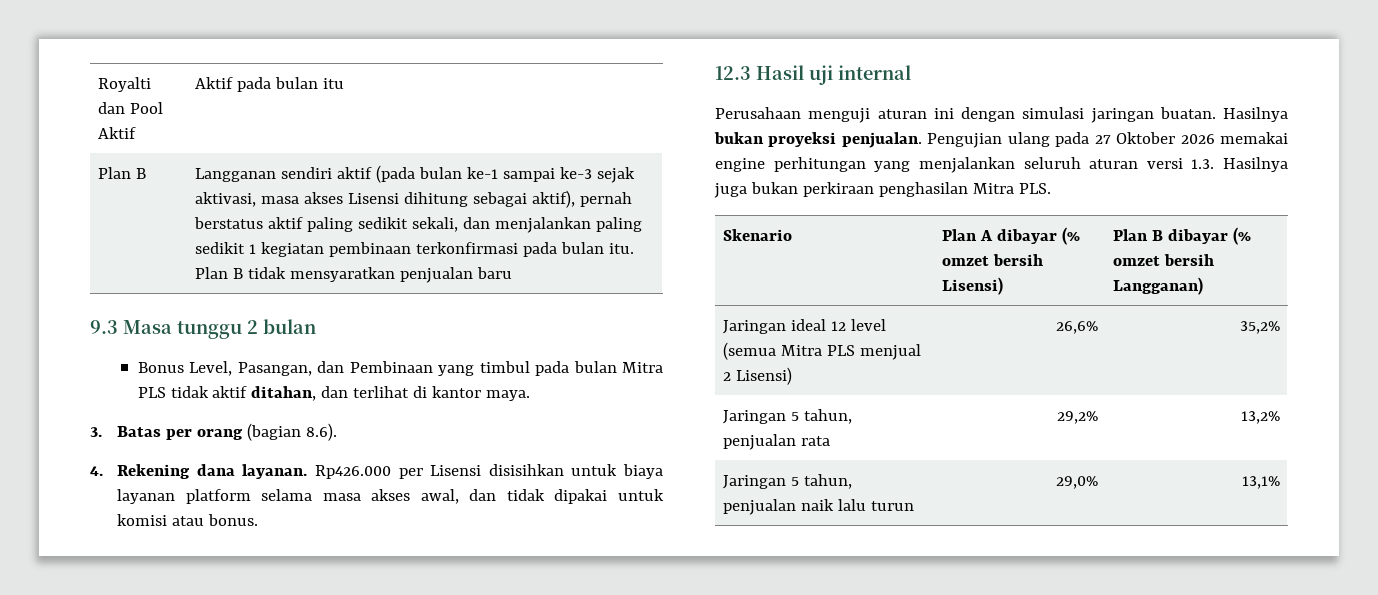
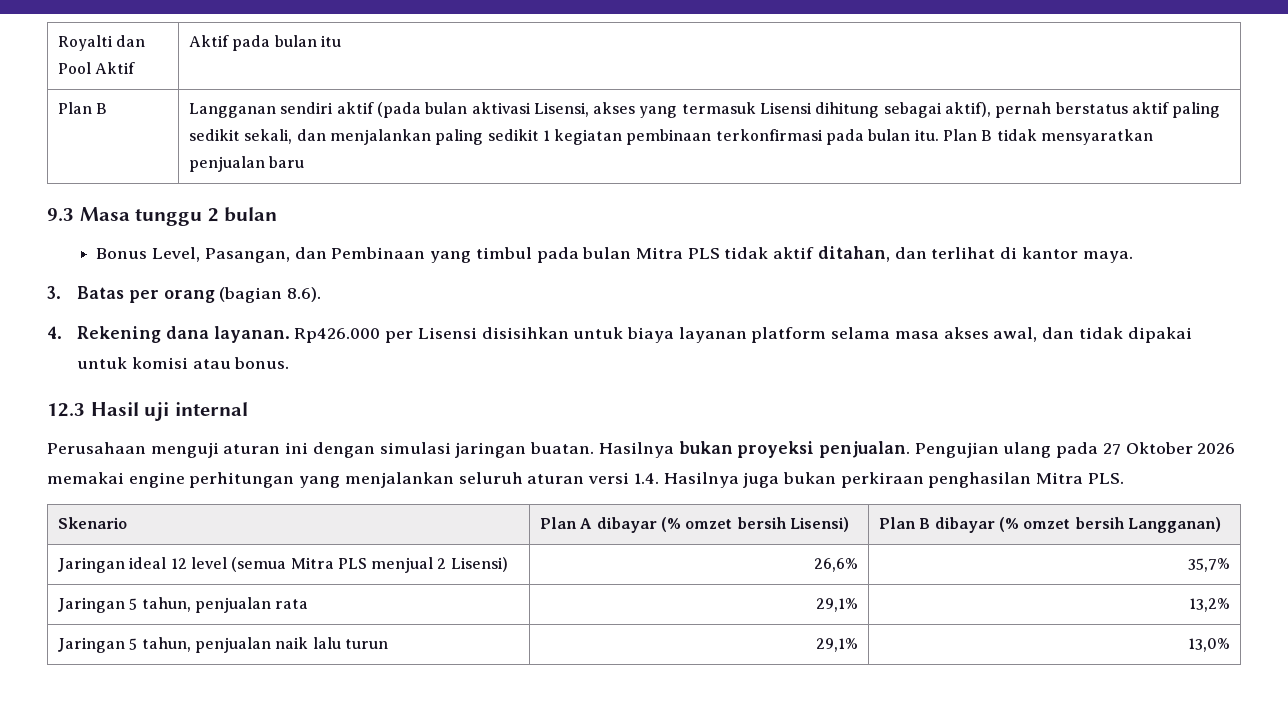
[467,167,636,183] [195,192,344,207] ke-1 sampai ke-3 sejak aktivasi, masa akses -> [471,102,756,118] aktivasi Lisensi, akses yang termasuk
[1191,159,1215,169] 1.3. -> [633,473,659,484] 1.4.
[1239,321,1280,334] 35,2% -> [1188,558,1231,572] 35,7%
[1056,411,1098,424] 29,2% -> [816,598,859,612] 29,1%
[1055,476,1098,489] [1241,476,1280,489] 29,0% | 13,1% -> [816,638,859,652] [1188,638,1231,652] 29,1% | 13,0%

